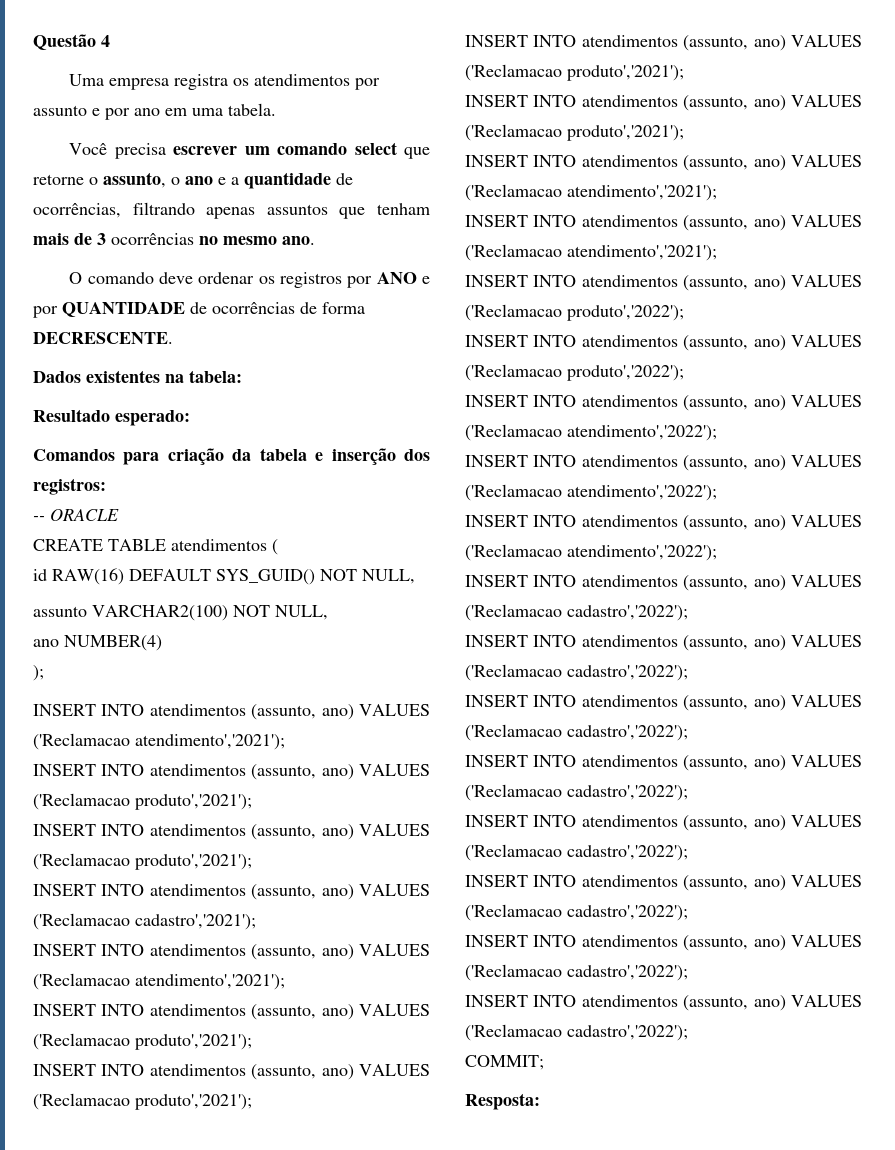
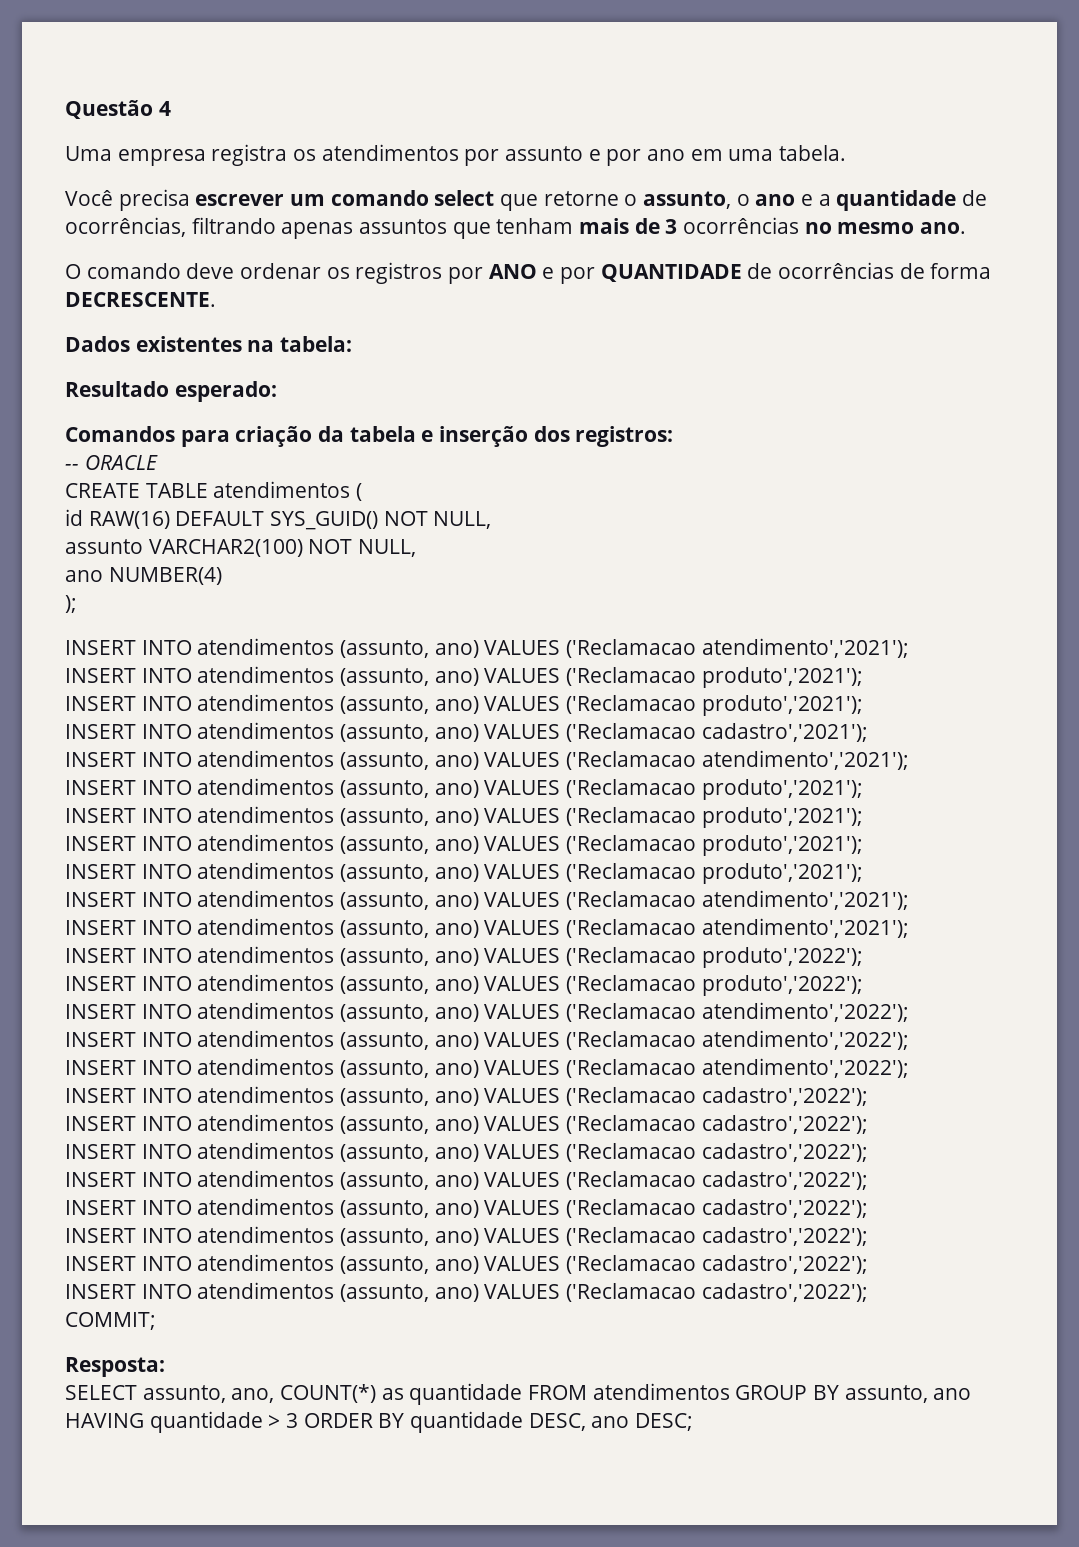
(540, 1101) none -> [65,1383,972,1405] [65,1411,694,1433] // SELECT assunto, ano, COUNT(*) as quantidade FROM atendimentos GROUP BY assunto, ano HAVING quantidade > 3 ORDER BY quantidade DESC, ano DESC;

